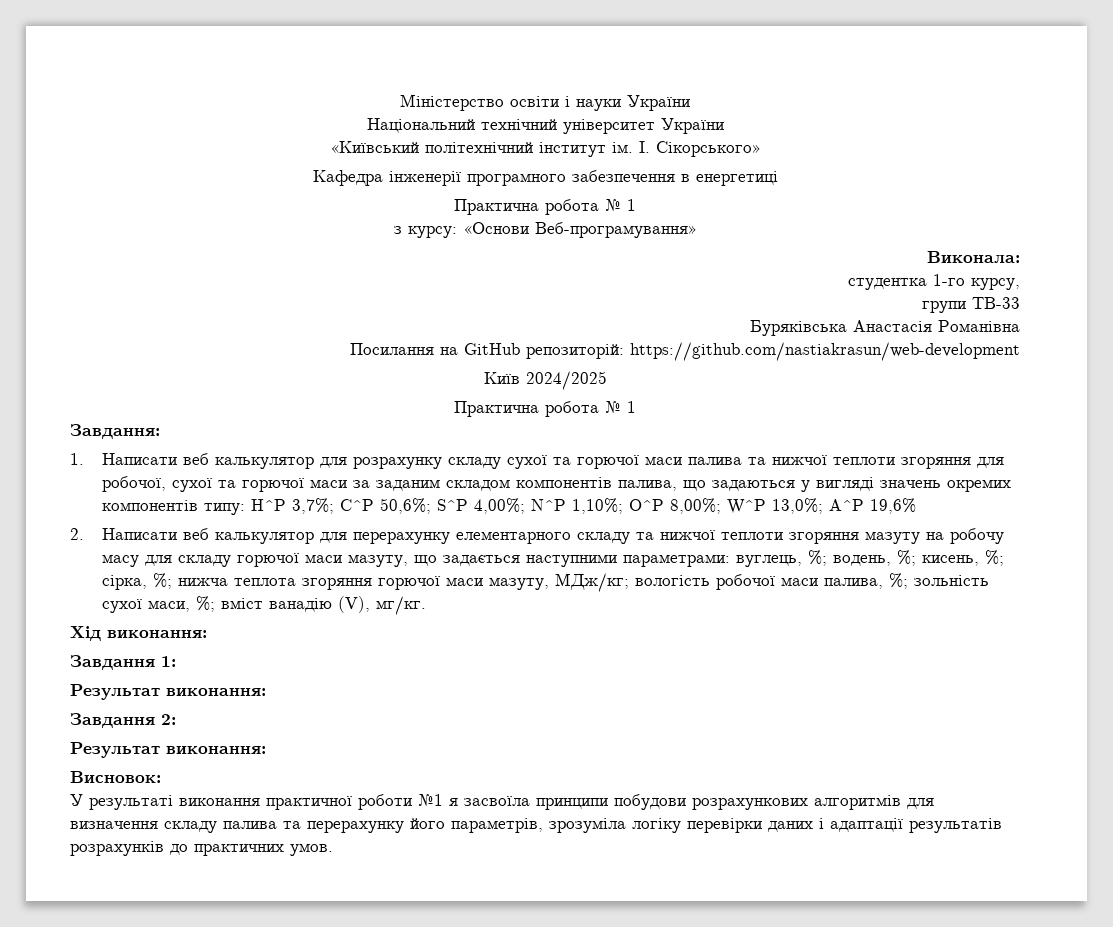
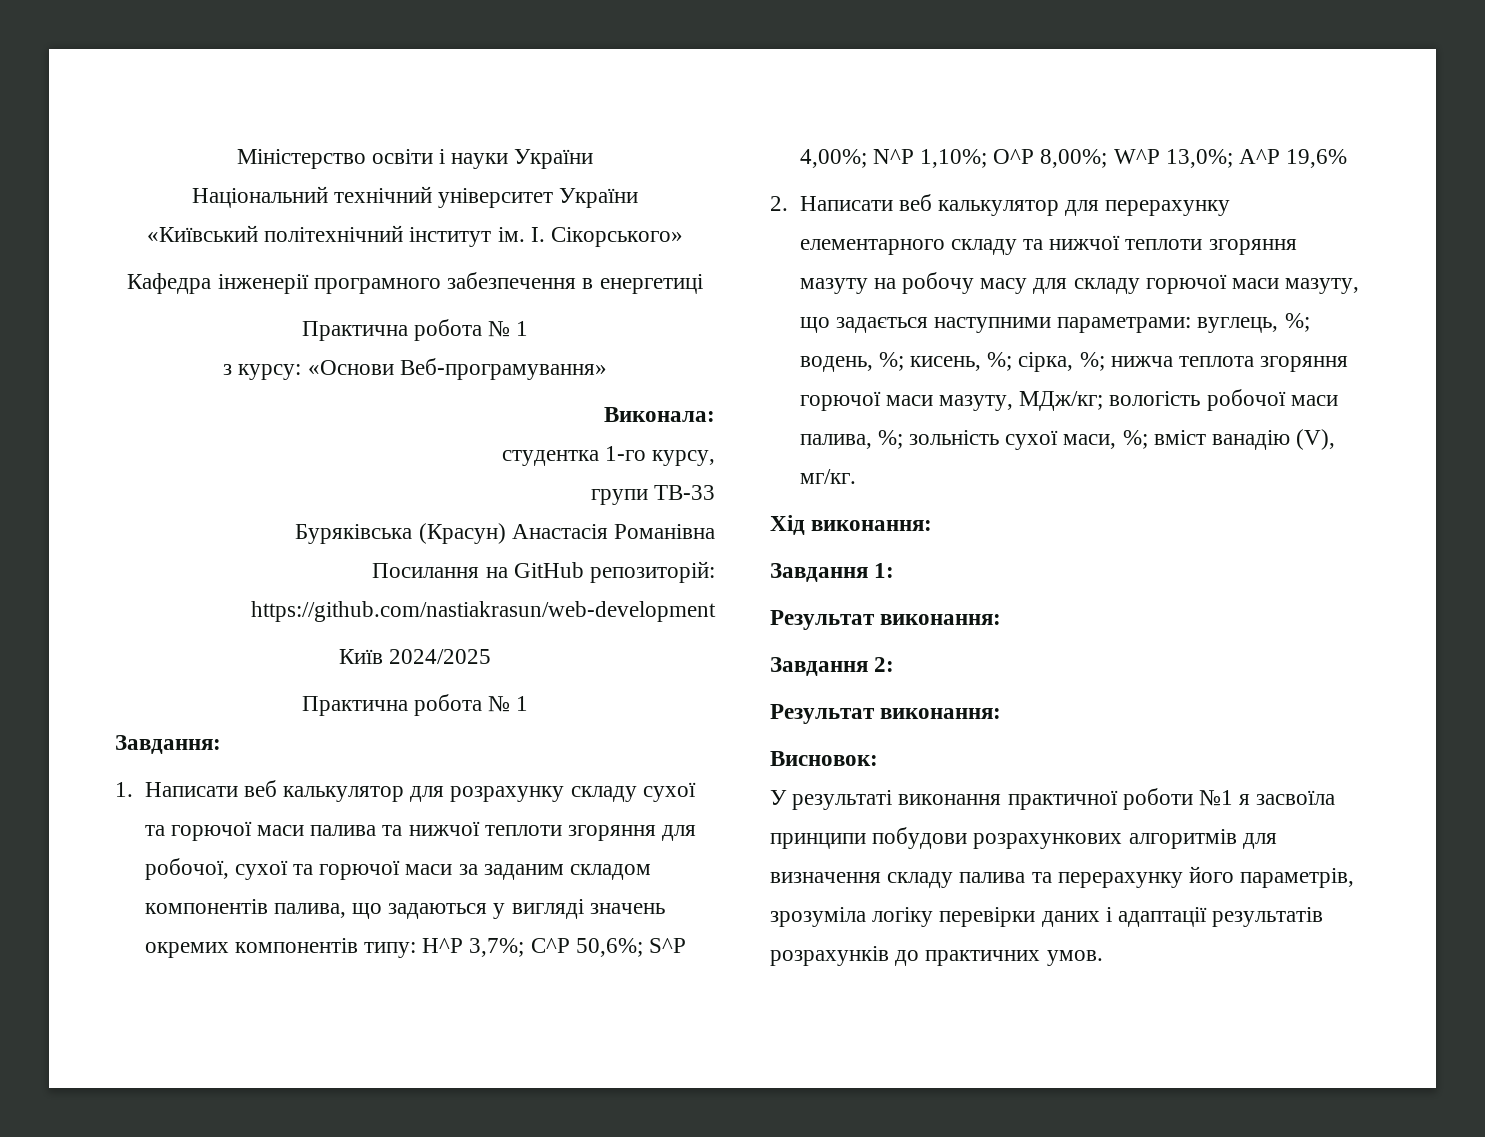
(847, 328) none -> [418,523,506,544] (Красун)

